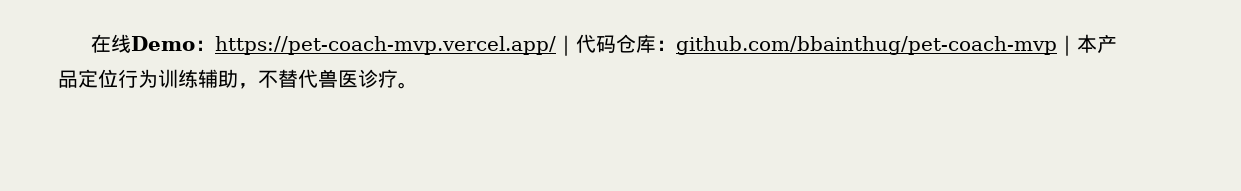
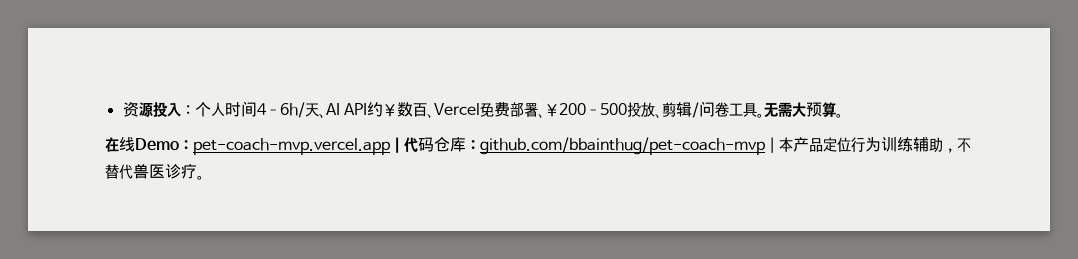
(90, 43) none -> [122,101,843,118] 资源投入：个人时间4–6h/天、AI API约¥数百、Vercel免费部署、¥200–500投放、剪辑/问卷工具。无需大预算。 //
[214,36,556,55] https://pet-coach-mvp.vercel.app/ -> [193,138,390,155] pet-coach-mvp.vercel.app

